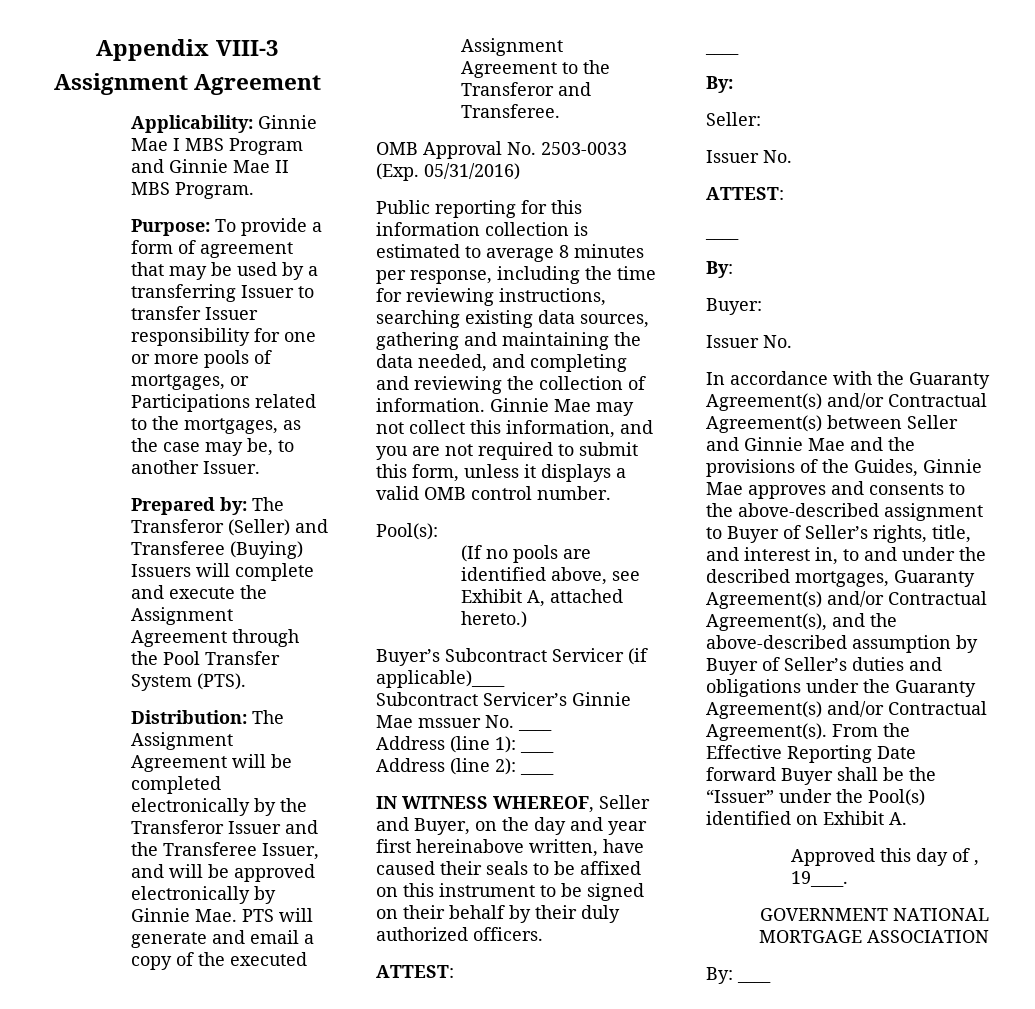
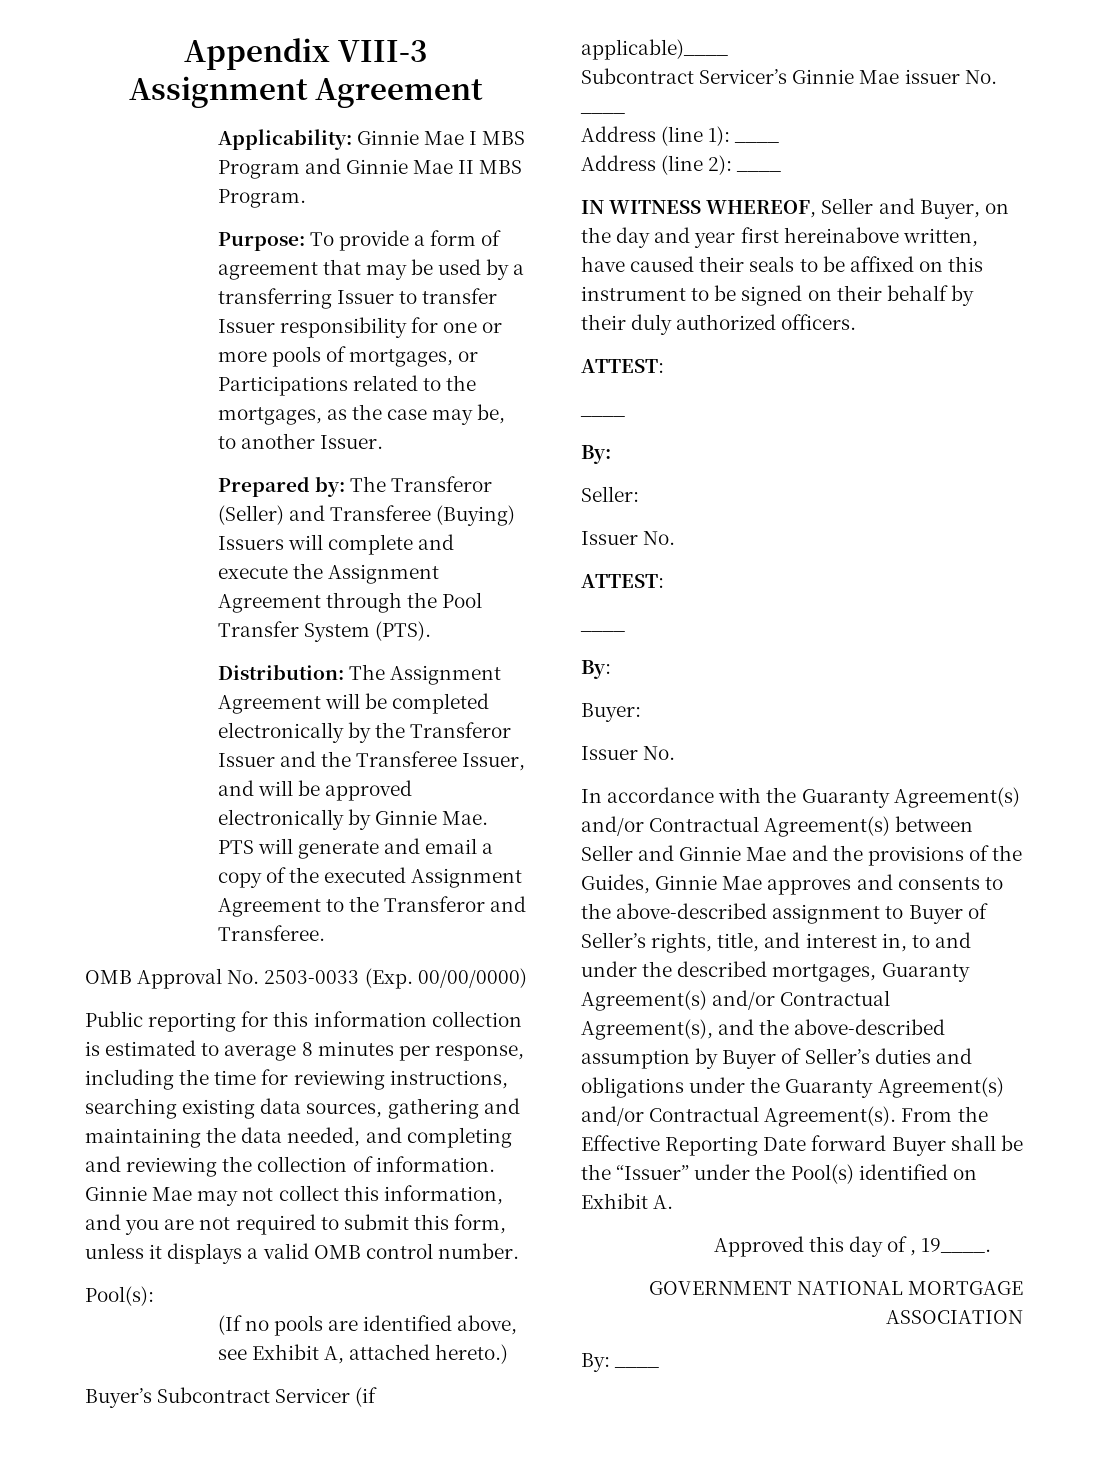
[424,163,520,180] 05/31/2016) -> [417,968,527,988] 00/00/0000)
[418,718,481,728] mssuer -> [904,69,960,84] issuer

